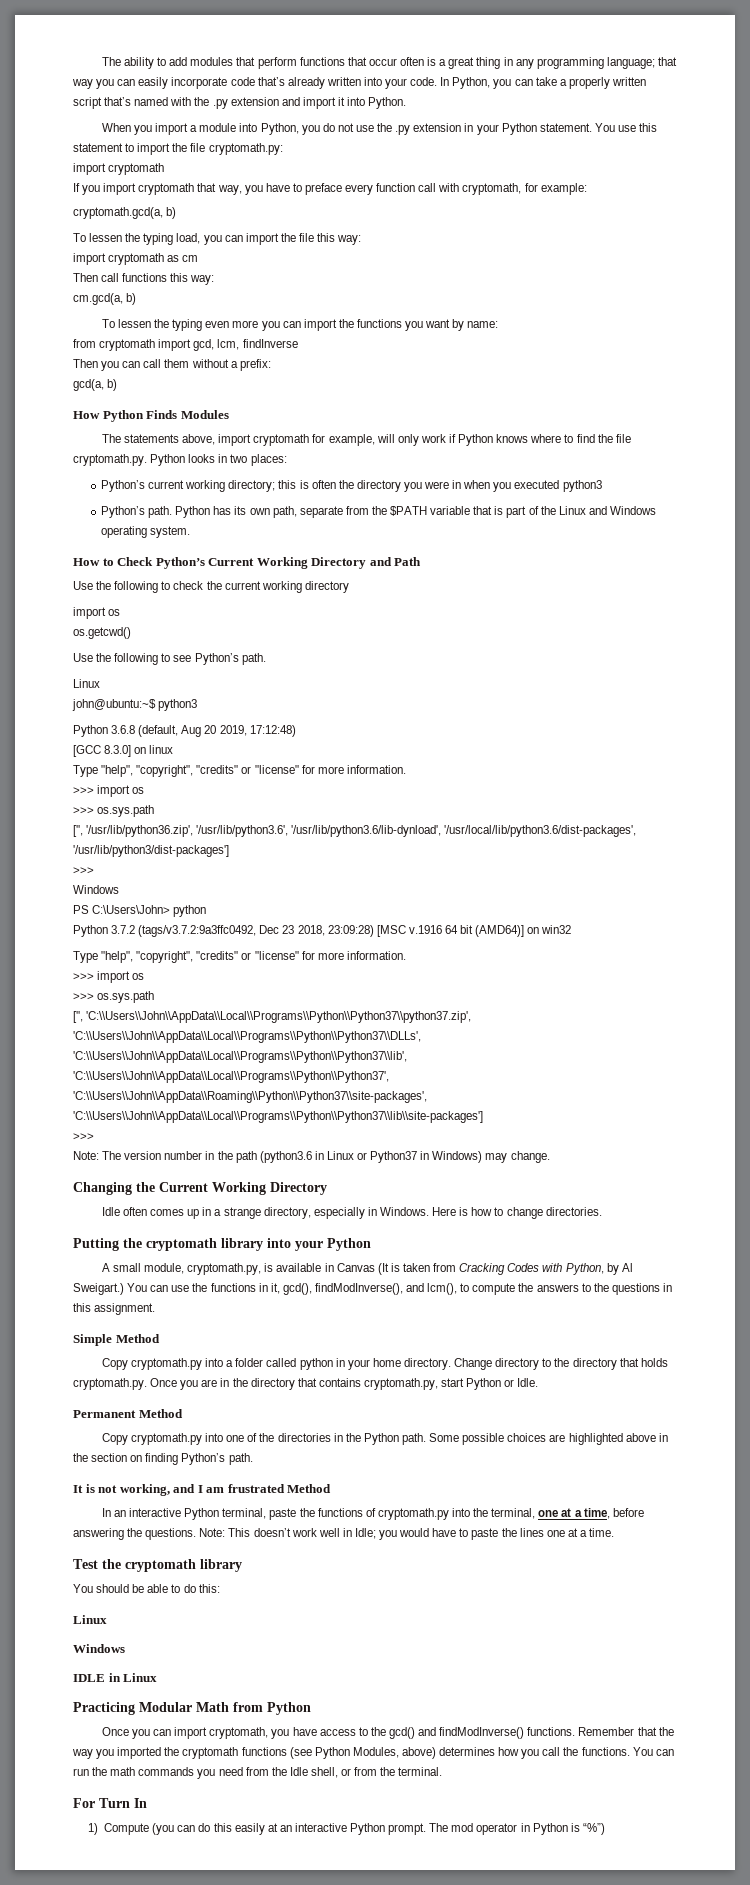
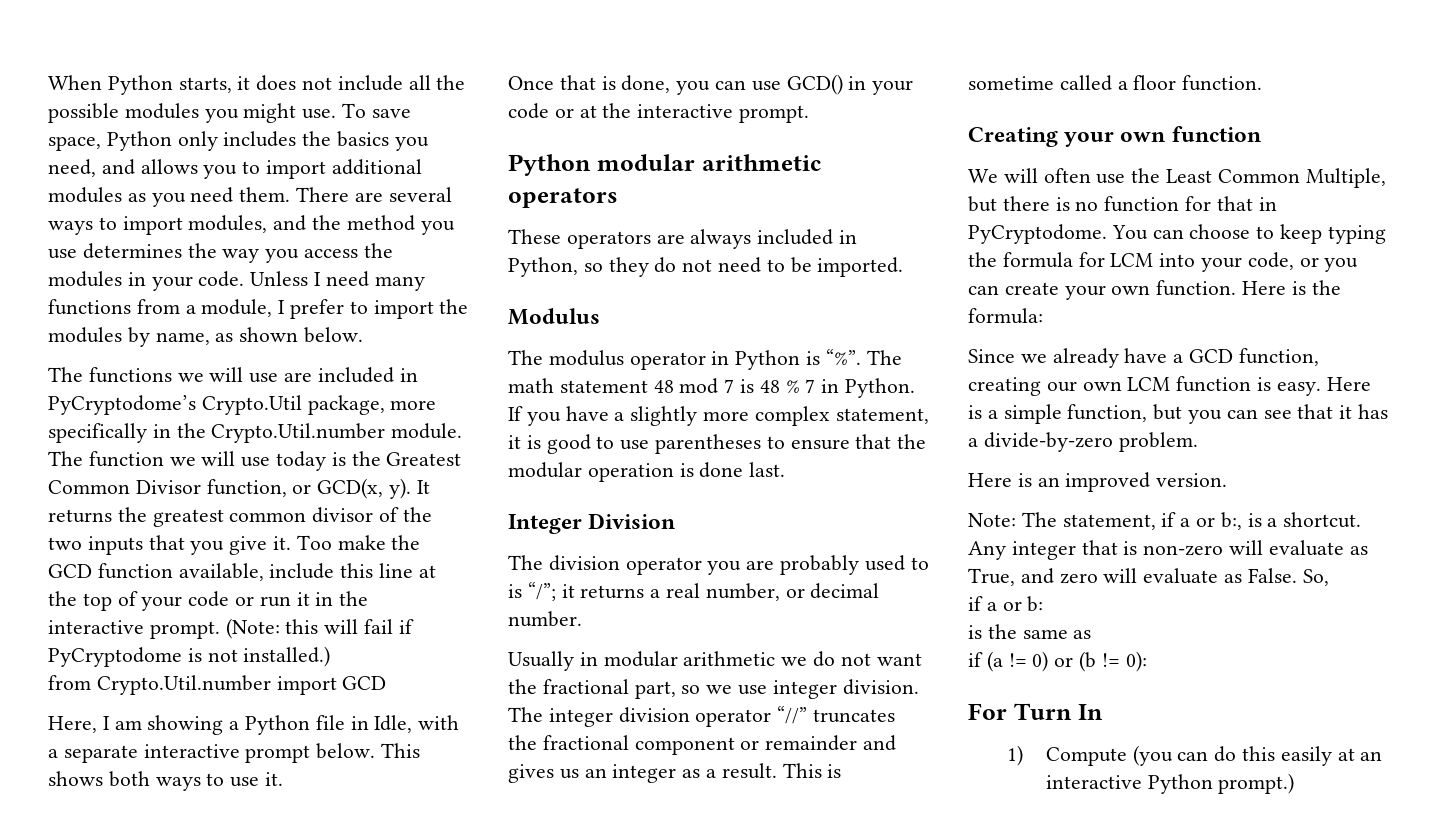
[101,57,677,69] [72,77,646,89] [73,97,407,109] [101,123,658,135] [73,143,283,155] [73,163,165,175] [73,183,587,195] [73,207,177,219] [73,233,362,245] [73,253,199,265] [73,273,215,285] [73,293,137,305] [101,319,499,331] [73,339,298,351] [73,359,271,371] [73,379,118,391] [73,410,229,422] [101,434,631,446] [73,454,287,466] [100,480,602,492] [100,506,656,518] [100,526,191,538] [73,557,422,569] [73,581,349,593] [73,607,121,619] [73,627,131,639] [73,653,266,665] [73,679,100,688] [72,699,198,711] [73,725,296,737] [73,745,174,757] [73,765,406,777] [73,785,145,797] [73,805,155,817] [73,825,637,837] [73,845,229,857] [73,867,94,874] [73,885,119,894] [73,905,207,917] [73,925,572,937] [73,951,406,963] [73,971,145,983] [73,991,155,1003] [73,1011,472,1023] [73,1031,421,1043] [73,1051,407,1063] [73,1071,389,1083] [73,1091,427,1103] [73,1111,483,1123] [73,1133,94,1140] [73,1151,550,1163] [73,1182,327,1195] [101,1207,602,1219] [73,1238,371,1251] [101,1263,633,1275] [73,1283,672,1295] [73,1303,156,1315] [73,1334,160,1346] [101,1358,668,1370] [73,1378,539,1390] [73,1409,183,1418] [101,1433,668,1445] [73,1453,253,1465] [73,1484,332,1496] [101,1508,644,1520] [73,1528,615,1540] [73,1559,242,1572] [73,1584,220,1593] [73,1615,107,1624] [73,1644,125,1653] [73,1673,158,1682] [73,1702,311,1715] [101,1727,674,1739] [72,1747,674,1759] [73,1767,443,1779] The ability to add modules that perform functions that occur often is a great thing in any programming language; that way you can easily incorporate code that’s already written into your code. In Python, you can take a properly written script that’s named with the .py extension and import it into Python. // When you import a module into Python, you do not use the .py extension in your Python statement. You use this statement to import the file cryptomath.py: // import cryptomath // If you import cryptomath that way, you have to preface every function call with cryptomath, for example: // cryptomath.gcd(a, b) // To lessen the typing load, you can import the file this way: // import cryptomath as cm // Then call functions this way: // cm.gcd(a, b) // To lessen the typing even more you can import the functions you want by name: // from cryptomath import gcd, lcm, findInverse // Then you can call them without a prefix: // gcd(a, b) // How Python Finds Modules // The statements above, import cryptomath for example, will only work if Python knows where to find the file cryptomath.py. Python looks in two places: // Python’s current working directory; this is often the directory you were in when you executed python3 // Python’s path. Python has its own path, separate from the $PATH variable that is part of the Linux and Windows operating system. // How to Check Python’s Current Working Directory and Path // Use the following to check the current working directory // import os // os.getcwd() // Use the following to see Python’s path. // Linux // john@ubuntu:~$ python3 // Python 3.6.8 (default, Aug 20 2019, 17:12:48) // [GCC 8.3.0] on linux // Type "help", "copyright", "credits" or "license" for more information. // >>> import os // >>> os.sys.path // ['', '/usr/lib/python36.zip', '/usr/lib/python3.6', '/usr/lib/python3.6/lib-dynload', '/usr/local/lib/python3.6/dist-packages', '/usr/lib/python3/dist-packages'] // >>> // Windows // PS C:\Users\John> python // Python 3.7.2 (tags/v3.7.2:9a3ffc0492, Dec 23 2018, 23:09:28) [MSC v.1916 64 bit (AMD64)] on win32 // Type "help", "copyright", "credits" or "license" for more information. // >>> import os // >>> os.sys.path // ['', 'C:\\Users\\John\\AppData\\Local\\Programs\\Python\\Python37\\python37.zip', 'C:\\Users\\John\\AppData\\Local\\Programs\\Python\\Python37\\DLLs', 'C:\\Users\\John\\AppData\\Local\\Programs\\Python\\Python37\\lib', 'C:\\Users\\John\\AppData\\Local\\Programs\\Python\\Python37', 'C:\\Users\\John\\AppData\\Roaming\\Python\\Python37\\site-packages', 'C:\\Users\\John\\AppData\\Local\\Programs\\Python\\Python37\\lib\\site-packages'] // >>> // Note: The version number in the path (python3.6 in Linux or Python37 in Windows) may change. // Changing the Current Working Directory // Idle often comes up in a strange directory, especially in Windows. Here is how to change directories. // Putting the cryptomath library into your Python // A small module, cryptomath.py, is available in Canvas (It is taken from Cracking Codes with Python, by Al Sweigart.) You can use the functions in it, gcd(), findModInverse(), and lcm(), to compute the answers to the questions in this assignment. // Simple Method // Copy cryptomath.py into a folder called python in your home directory. Change directory to the directory that holds cryptomath.py. Once you are in the directory that contains cryptomath.py, start Python or Idle. // Permanent Method // Copy cryptomath.py into one of the directories in the Python path. Some possible choices are highlighted above in the section on finding Python’s path. // It is not working, and I am frustrated Method // In an interactive Python terminal, paste the functions of cryptomath.py into the terminal, one at a time, before answering the questions. Note: This doesn’t work well in Idle; you would have to paste the lines one at a time. // Test the cryptomath library // You should be able to do this: // Linux // Windows // IDLE in Linux // Practicing Modular Math from Python // Once you can import cryptomath, you have access to the gcd() and findModInverse() functions. Remember that the way you imported the cryptomath functions (see Python Modules, above) determines how you call the functions. You can run the math commands you need from the Idle shell, or from the terminal. -> [48,75,466,95] [48,103,411,123] [48,131,429,151] [48,159,422,179] [48,187,452,207] [48,215,455,235] [48,243,393,263] [48,271,425,291] [48,299,469,319] [48,327,364,347] [48,367,418,383] [48,395,437,415] [48,423,463,443] [48,451,462,471] [48,478,430,499] [48,507,432,527] [48,535,421,555] [48,563,436,581] [48,591,369,611] [48,618,414,639] [48,646,331,667] [48,675,387,695] [48,715,460,735] [48,743,421,763] [48,771,284,791] [508,74,914,95] [508,103,810,123] [508,154,821,176] [508,188,618,208] [508,229,858,249] [508,257,904,277] [508,308,600,325] [508,349,902,370] [508,378,916,398] [508,406,929,426] [508,434,927,454] [508,462,786,482] [508,513,676,534] [508,555,929,575] [508,582,880,601] [508,611,582,627] [508,651,922,671] [508,679,919,699] [508,706,896,727] [508,735,897,755] [508,763,842,783] [968,75,1263,91] [968,126,1261,147] [968,168,1386,188] [968,196,1277,212] [968,224,1386,244] [968,252,1359,272] [968,280,1341,300] [968,308,1043,324] [968,348,1319,368] [968,376,1371,396] [968,404,1389,424] [968,432,1198,452] [968,472,1228,492] [968,512,1362,530] [968,540,1368,560] [968,568,1329,586] [968,596,1044,612] [968,624,1092,639] [968,651,1147,672] When Python starts, it does not include all the possible modules you might use. To save space, Python only includes the basics you need, and allows you to import additional modules as you need them. There are several ways to import modules, and the method you use determines the way you access the modules in your code. Unless I need many functions from a module, I prefer to import the modules by name, as shown below. // The functions we will use are included in PyCryptodome’s Crypto.Util package, more specifically in the Crypto.Util.number module. The function we will use today is the Greatest Common Divisor function, or GCD(x, y). It returns the greatest common divisor of the two inputs that you give it. Too make the GCD function available, include this line at the top of your code or run it in the interactive prompt. (Note: this will fail if PyCryptodome is not installed.) // from Crypto.Util.number import GCD // Here, I am showing a Python file in Idle, with a separate interactive prompt below. This shows both ways to use it. // Once that is done, you can use GCD() in your code or at the interactive prompt. // Python modular arithmetic operators // These operators are always included in Python, so they do not need to be imported. // Modulus // The modulus operator in Python is “%”. The math statement 48 mod 7 is 48 % 7 in Python. If you have a slightly more complex statement, it is good to use parentheses to ensure that the modular operation is done last. // Integer Division // The division operator you are probably used to is “/”; it returns a real number, or decimal number. // Usually in modular arithmetic we do not want the fractional part, so we use integer division. The integer division operator “//” truncates the fractional component or remainder and gives us an integer as a result. This is sometime called a floor function. // Creating your own function // We will often use the Least Common Multiple, but there is no function for that in PyCryptodome. You can choose to keep typing the formula for LCM into your code, or you can create your own function. Here is the formula: // Since we already have a GCD function, creating our own LCM function is easy. Here is a simple function, but you can see that it has a divide-by-zero problem. // Here is an improved version. // Note: The statement, if a or b:, is a shortcut. Any integer that is non-zero will evaluate as True, and zero will evaluate as False. So, // if a or b: // is the same as // if (a != 0) or (b != 0):
[388,1823,605,1835] prompt. The mod operator in Python is “%”) -> [1218,773,1295,794] prompt.)

